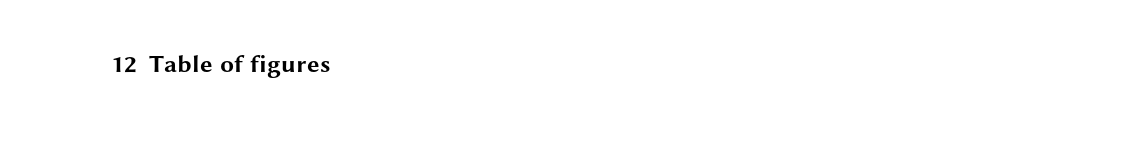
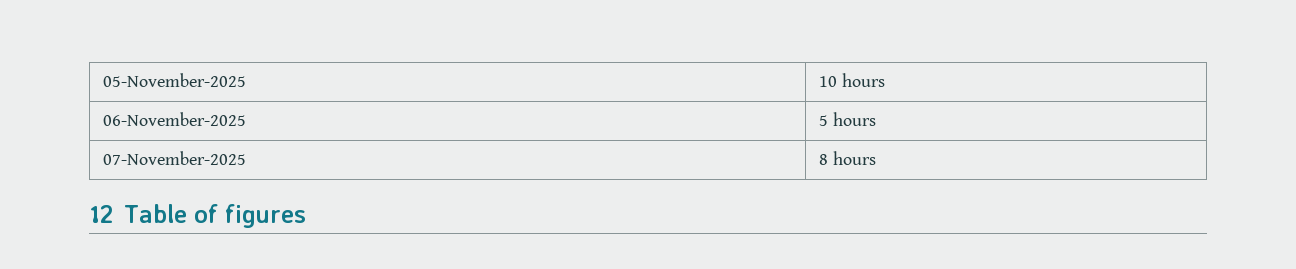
(111, 65) none -> [103,73,247,87] [819,73,885,87] [103,112,247,126] [819,112,876,126] [103,151,247,165] [819,151,876,165] 05-November-2025 | 10 hours // 06-November-2025 | 5 hours // 07-November-2025 | 8 hours //

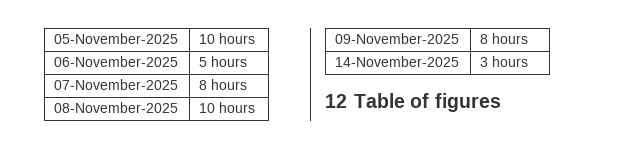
(876, 158) none -> [54,102,179,113] [199,102,256,113] [335,33,460,44] [480,33,529,44] [335,56,460,67] [480,56,529,67] // 08-November-2025 | 10 hours // 09-November-2025 | 8 hours // 14-November-2025 | 3 hours

